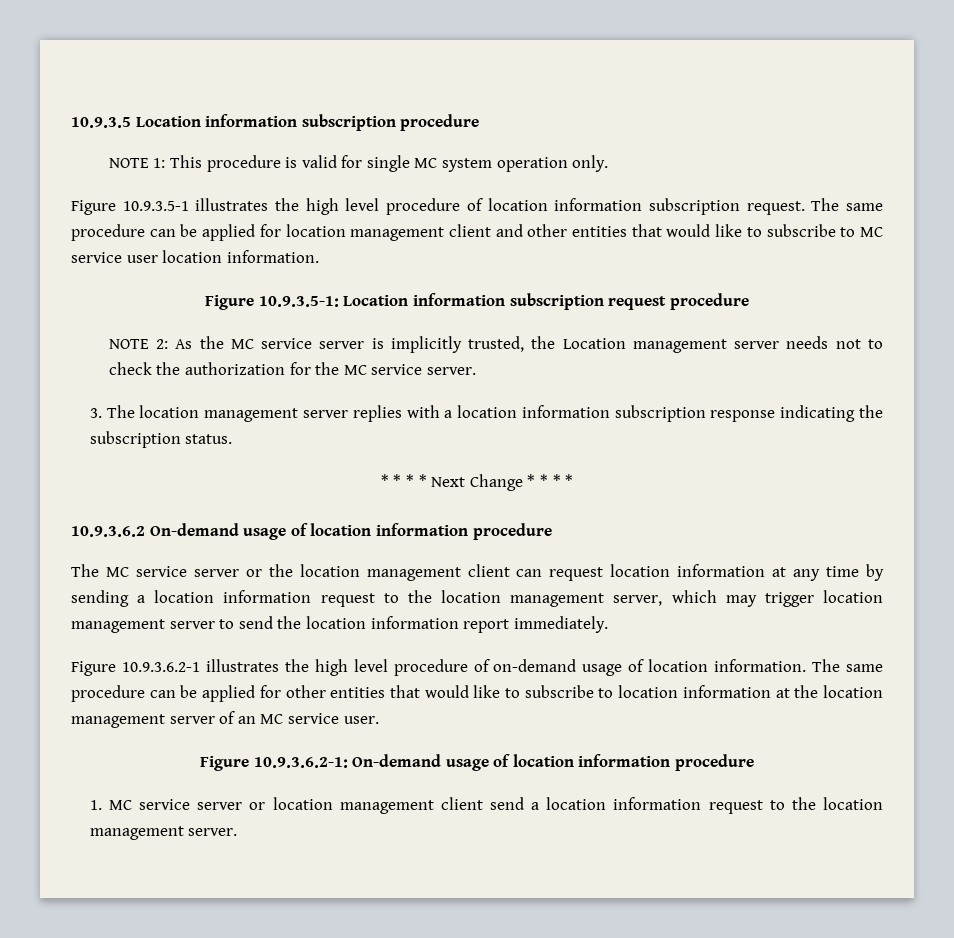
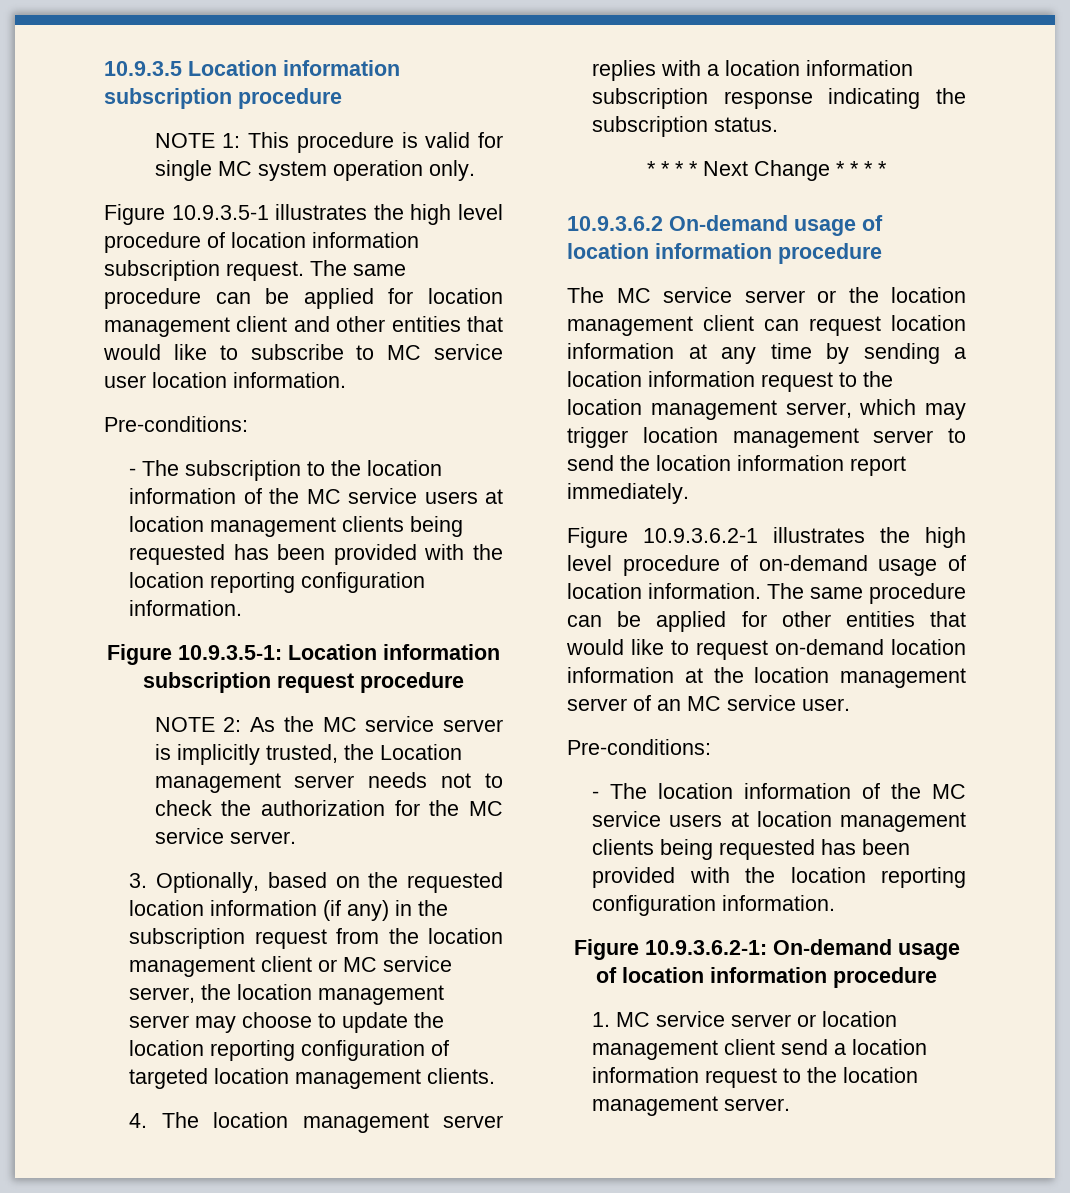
(319, 256) none -> [104,416,248,432] [129,460,443,481] [129,488,504,504] [129,516,464,537] [129,544,504,565] [129,572,426,593] [129,600,243,616] // Pre-conditions: // - The subscription to the location information of the MC service users at location management clients being requested has been provided with the location reporting configuration information.
(102, 413) none -> [156,872,504,893] [129,900,449,921] [129,928,503,949] [129,956,453,977] [129,984,445,1005] [129,1012,445,1033] [129,1040,450,1061] [129,1068,496,1089] [129,1113,148,1128] Optionally, based on the requested location information (if any) in the subscription request from the location management client or MC service server, the location management server may choose to update the location reporting configuration of targeted location management clients. // 4.
[524,685,614,698] subscribe to -> [696,639,884,660] request on-demand
(379, 720) none -> [567,739,711,755] [592,783,967,799] [592,811,966,832] [592,839,911,860] [592,867,966,888] [592,895,836,916] // Pre-conditions: // - The location information of the MC service users at location management clients being requested has been provided with the location reporting configuration information.

